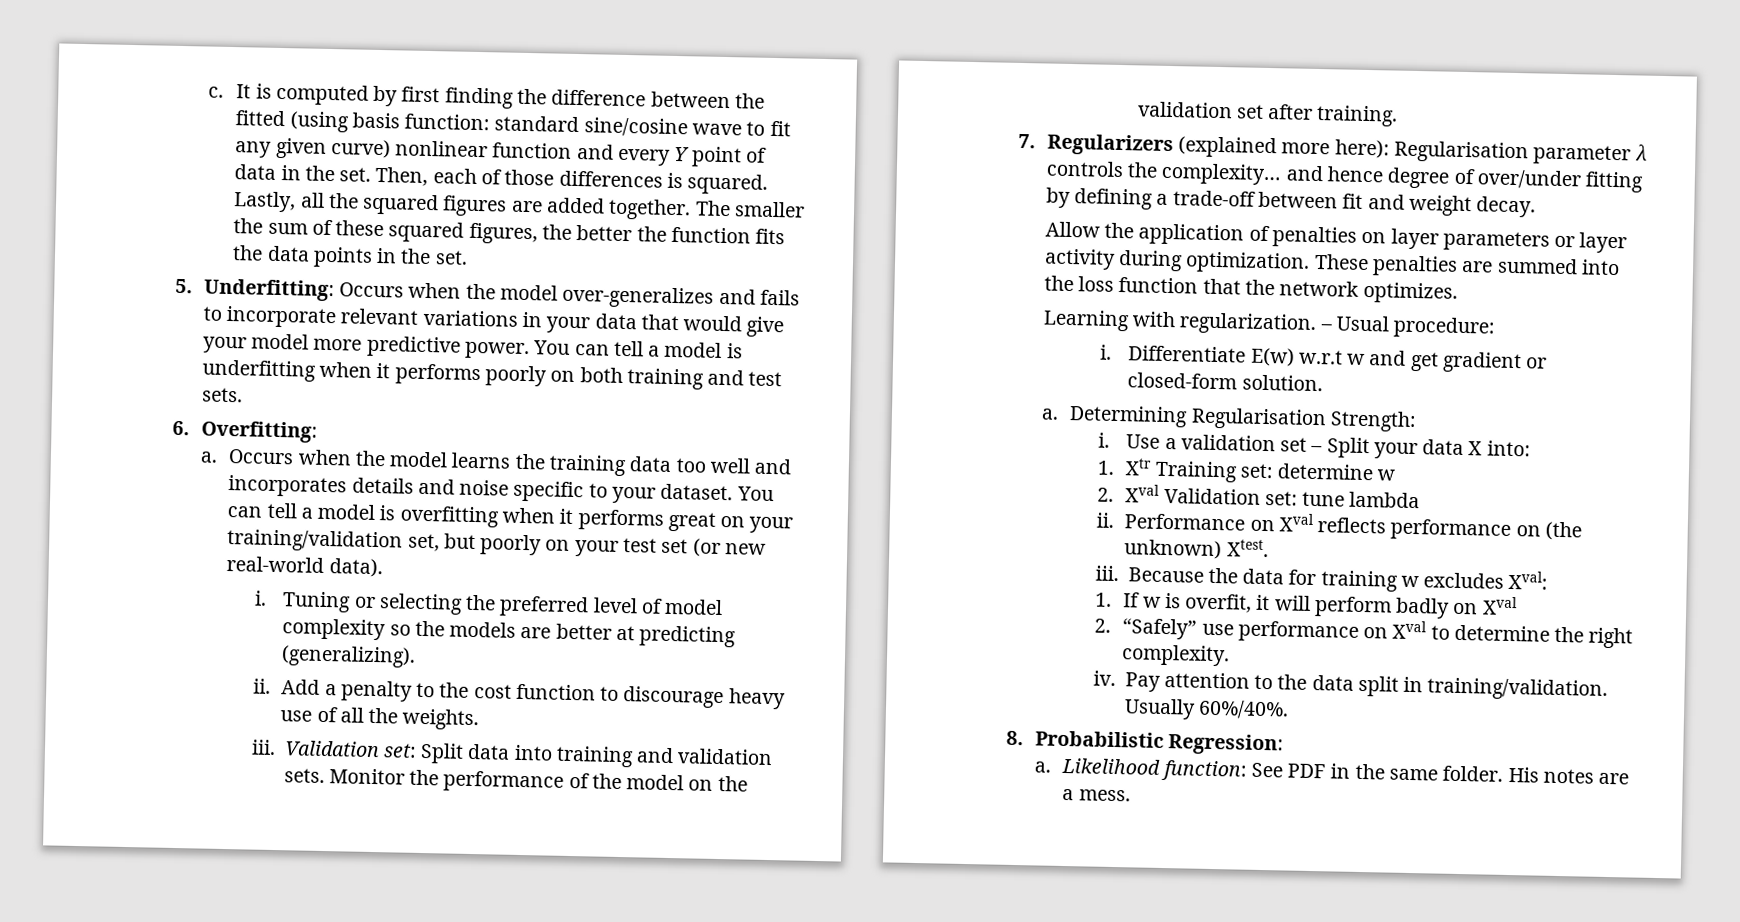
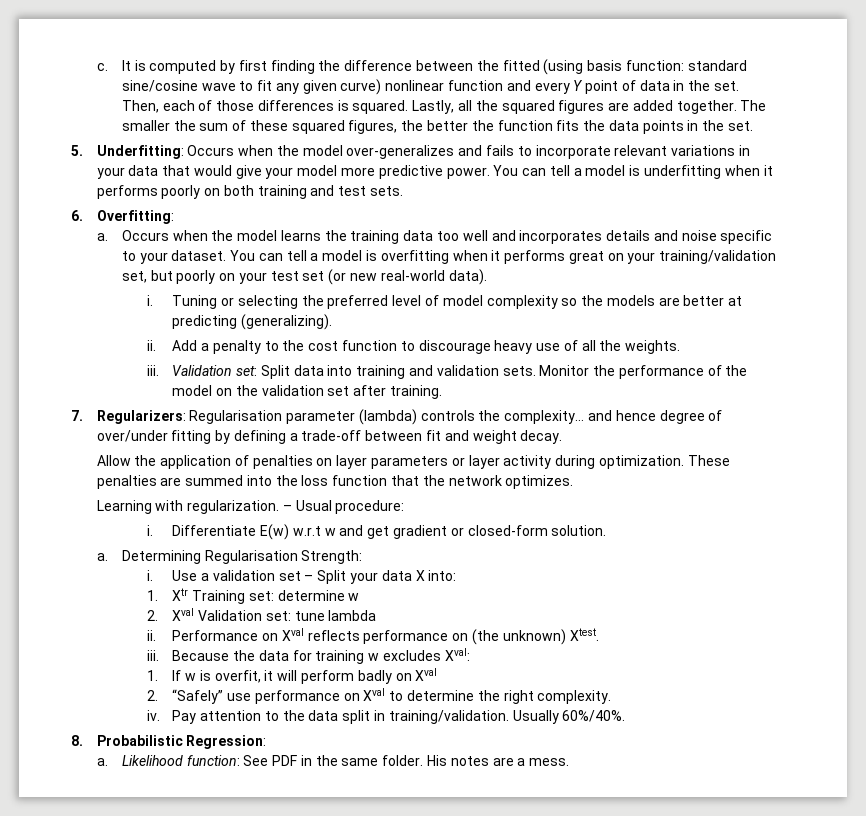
[1046,133,1390,159] Regularizers (explained more here): -> [96,410,186,424] Regularizers:
[1634,144,1647,161] λ -> [358,409,417,425] (lambda)

